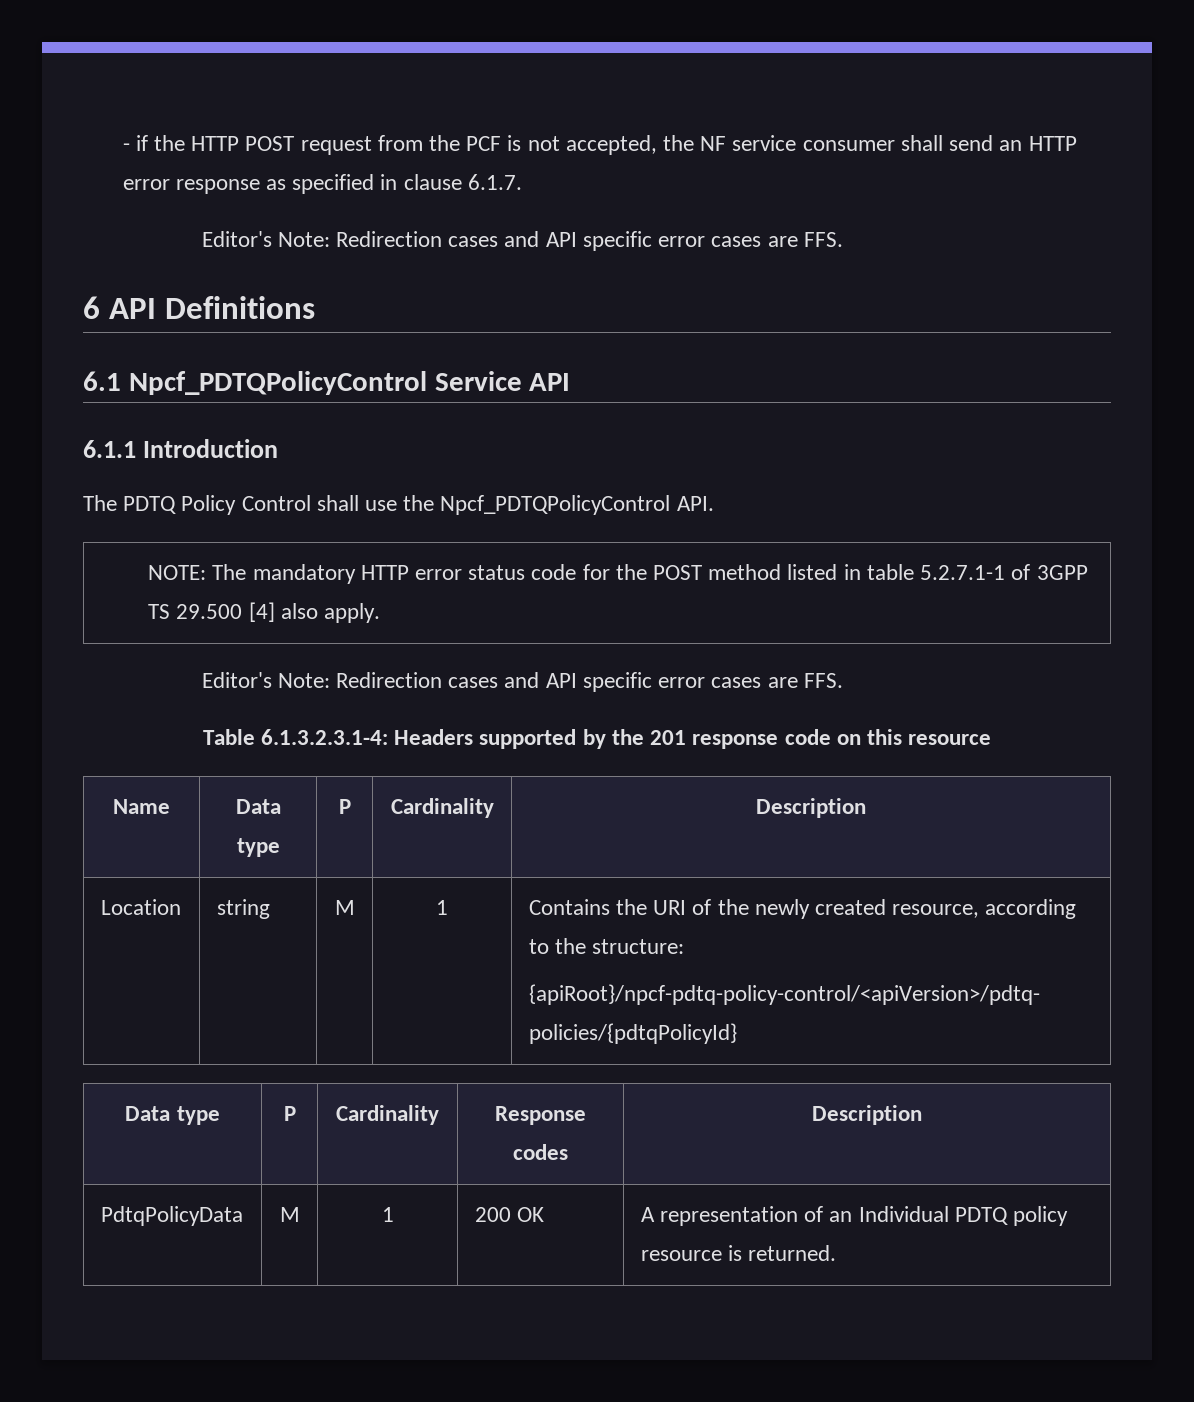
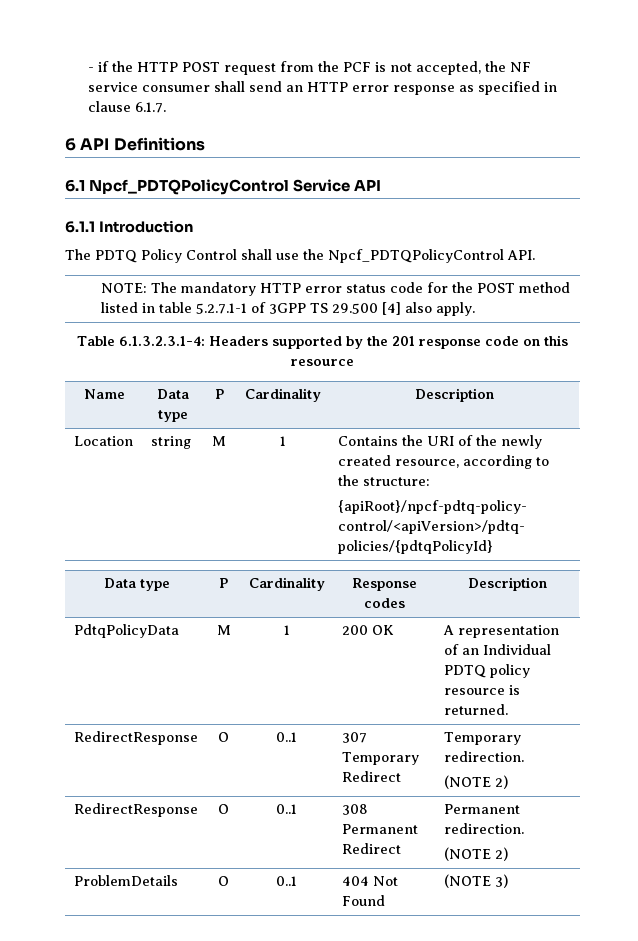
[201,231,843,251] // Editor's Note: Redirection cases and API specific error cases are FFS. -> (166, 107) none
[201,672,843,692] // Editor's Note: Redirection cases and API specific error cases are FFS. -> (475, 309) none
(837, 1253) none -> [73,731,198,745] [218,732,229,742] [276,732,297,742] [341,732,367,743] [341,752,419,765] [341,771,401,782] [443,732,521,745] [443,751,524,762] [443,775,508,789] [73,803,198,817] [218,804,229,814] [276,804,297,814] [341,804,368,815] [341,824,418,834] [341,843,401,854] [443,804,520,814] [443,823,524,834] [443,847,508,861] [73,875,178,886] [218,876,229,886] [276,876,297,886] [341,876,398,886] [341,895,385,906] [443,874,508,888] // RedirectResponse | O | 0..1 | 307 Temporary Redirect | Temporary redirection. // (NOTE 2) // RedirectResponse | O | 0..1 | 308 Permanent Redirect | Permanent redirection. // (NOTE 2) // ProblemDetails | O | 0..1 | 404 Not Found | (NOTE 3)

